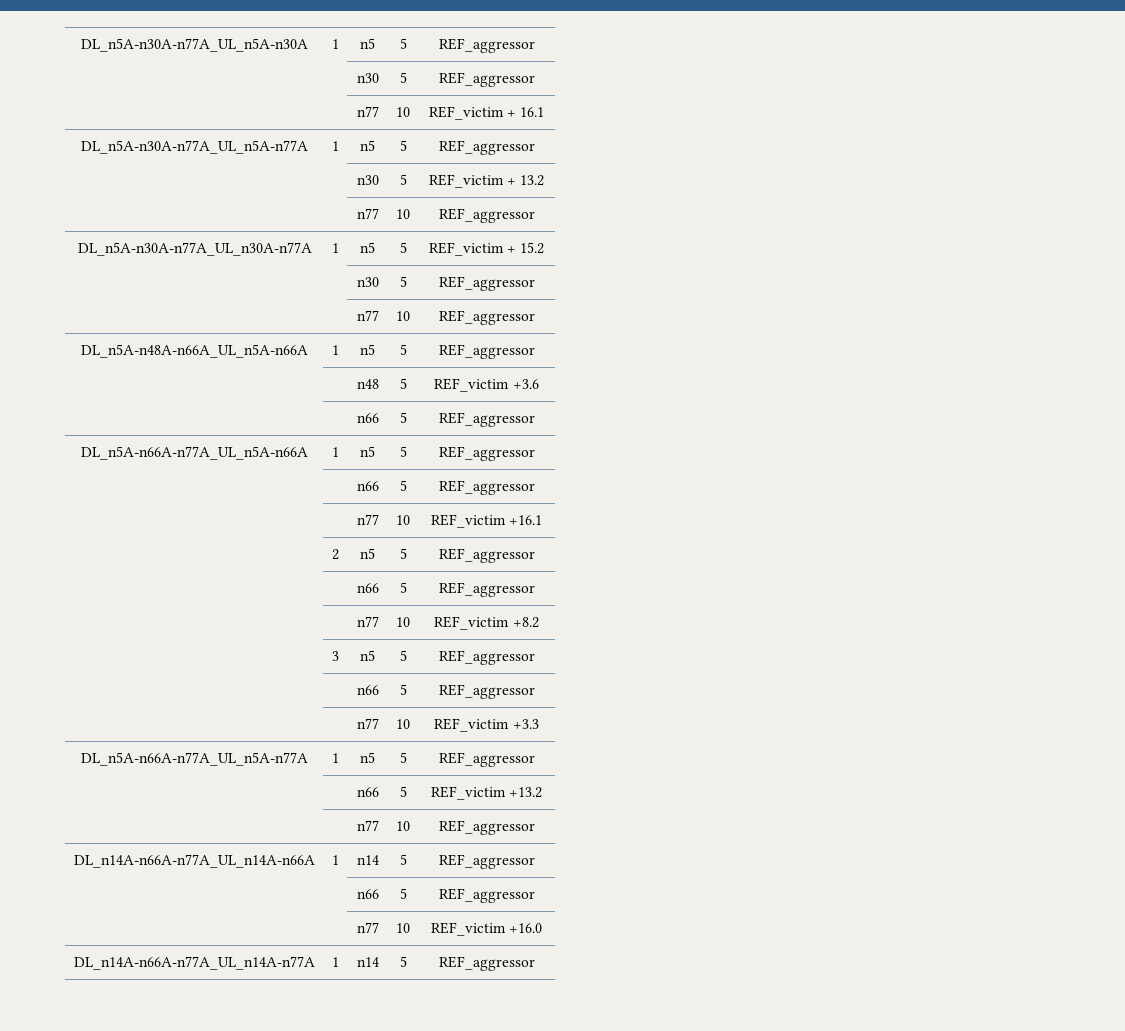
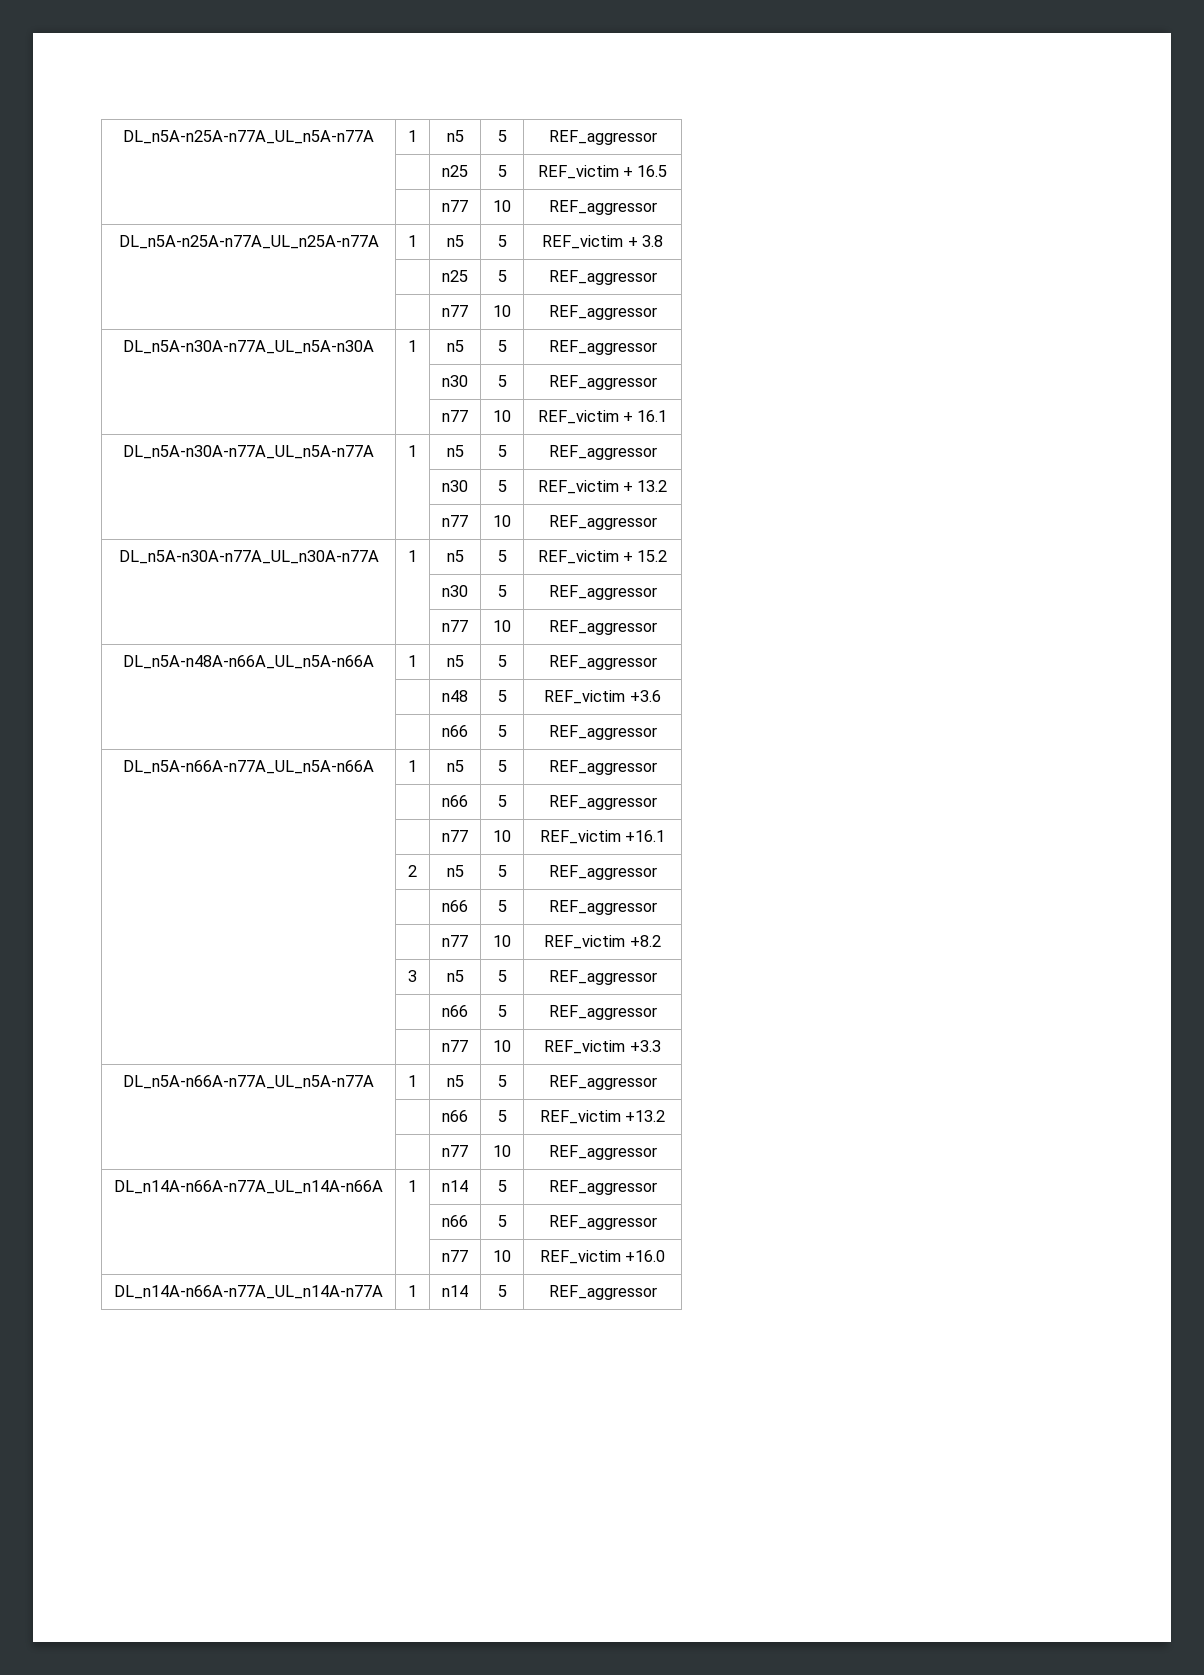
(81, 45) none -> [122,130,374,144] [408,130,417,142] [446,130,464,142] [497,130,507,142] [548,130,657,145] [442,165,468,177] [497,165,507,177] [537,165,668,179] [442,200,468,212] [493,200,511,212] [548,200,657,215] [118,235,379,249] [408,235,417,247] [446,235,464,247] [497,235,507,247] [542,235,663,249] [442,270,468,282] [497,270,507,282] [548,270,657,285] [442,305,468,317] [493,305,511,317] [548,305,657,320] DL_n5A-n25A-n77A_UL_n5A-n77A | 1 | n5 | 5 | REF_aggressor // | | n25 | 5 | REF_victim + 16.5 // | | n77 | 10 | REF_aggressor // DL_n5A-n25A-n77A_UL_n25A-n77A | 1 | n5 | 5 | REF_victim + 3.8 // | | n25 | 5 | REF_aggressor // | | n77 | 10 | REF_aggressor //

